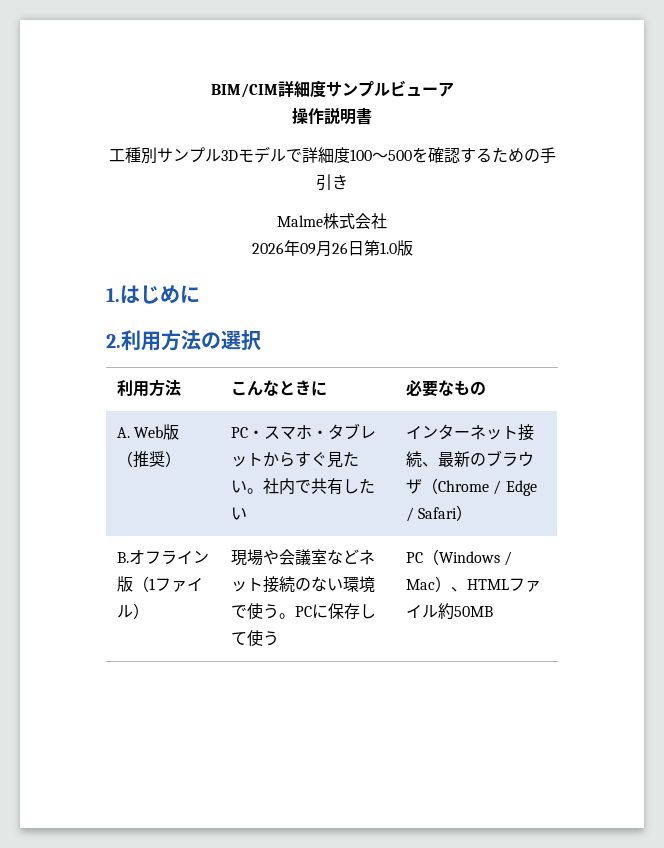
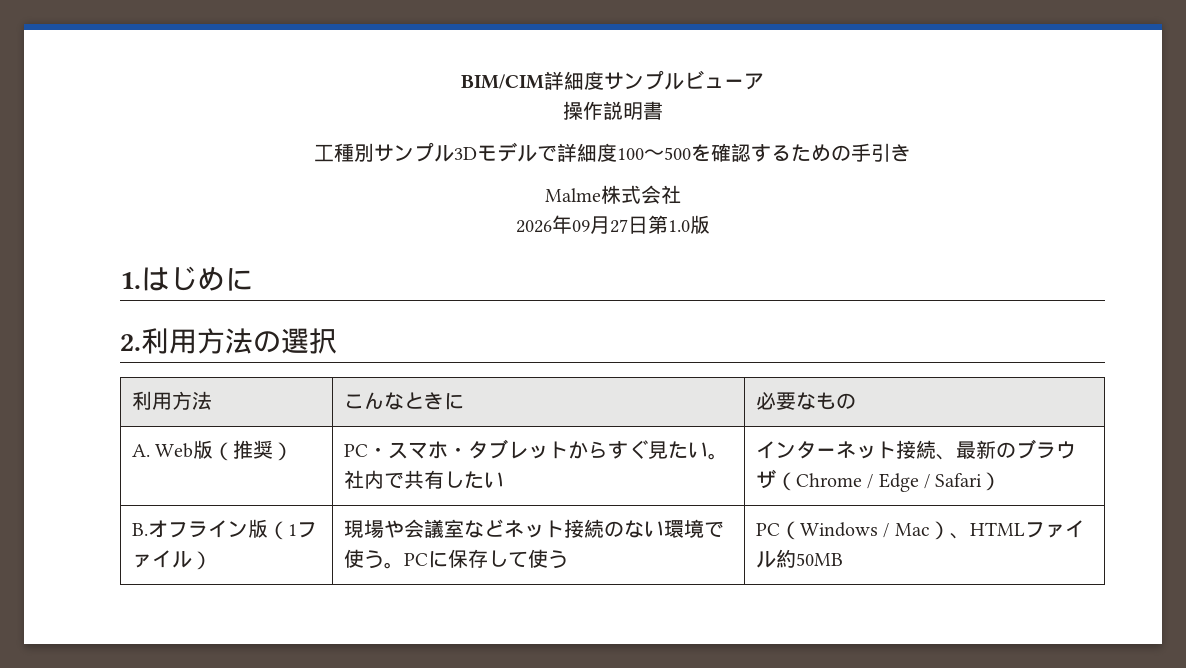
[331,242,348,254] 26 -> [609,219,628,233] 27

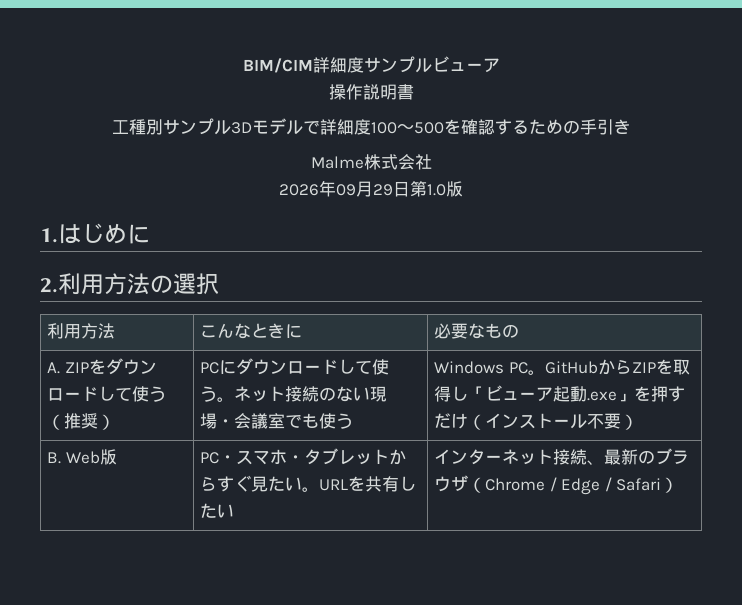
[609,219,628,233] 27 -> [373,184,393,196] 29
[155,440,294,461] Web版（推奨） -> [64,358,157,375] [47,386,167,402] [47,413,116,430] [200,358,390,375] [200,386,388,402] [200,413,354,429] [434,359,690,375] [434,385,686,402] [434,413,639,430] [47,449,117,465] ZIPをダウンロードして使う（推奨） | PCにダウンロードして使う。ネット接続のない現場・会議室でも使う | Windows PC。GitHubからZIPを取得し「ビューア起動.exe」を押すだけ（インストール不要） // B. Web版
[343,470,404,489] 社内で -> [319,476,366,491] URLを
[131,519,317,540] [131,550,212,570] [343,519,724,538] [343,549,568,569] [755,520,1085,540] [755,549,843,568] // B.オフライン版（1ファイル） | 現場や会議室などネット接続のない環境で使う。PCに保存して使う | PC（Windows / Mac）、HTMLファイル約50MB -> (679, 485) none

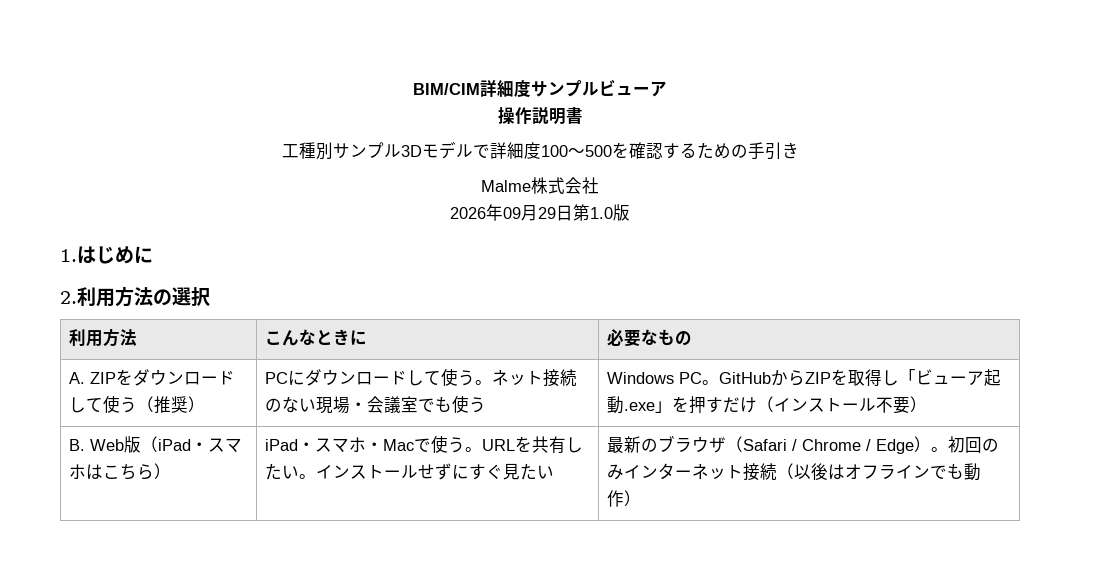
[200,448,407,465] [200,475,303,492] | PC・スマホ・タブレットからすぐ見たい -> [140,436,242,453] [68,463,171,480] [264,436,465,453] （iPad・スマホはこちら） | iPad・スマホ・Macで使う
(235, 511) | -> [298,463,554,480] [606,435,999,454] [606,464,624,480] 。インストールせずにすぐ見たい | 最新のブラウザ（Safari / Chrome / Edge）。初回のみ
[587,448,690,465] [434,475,662,495] 、最新のブラウザ（Chrome / Edge / Safari -> [776,463,981,481] [606,490,624,507] （以後はオフラインでも動作

